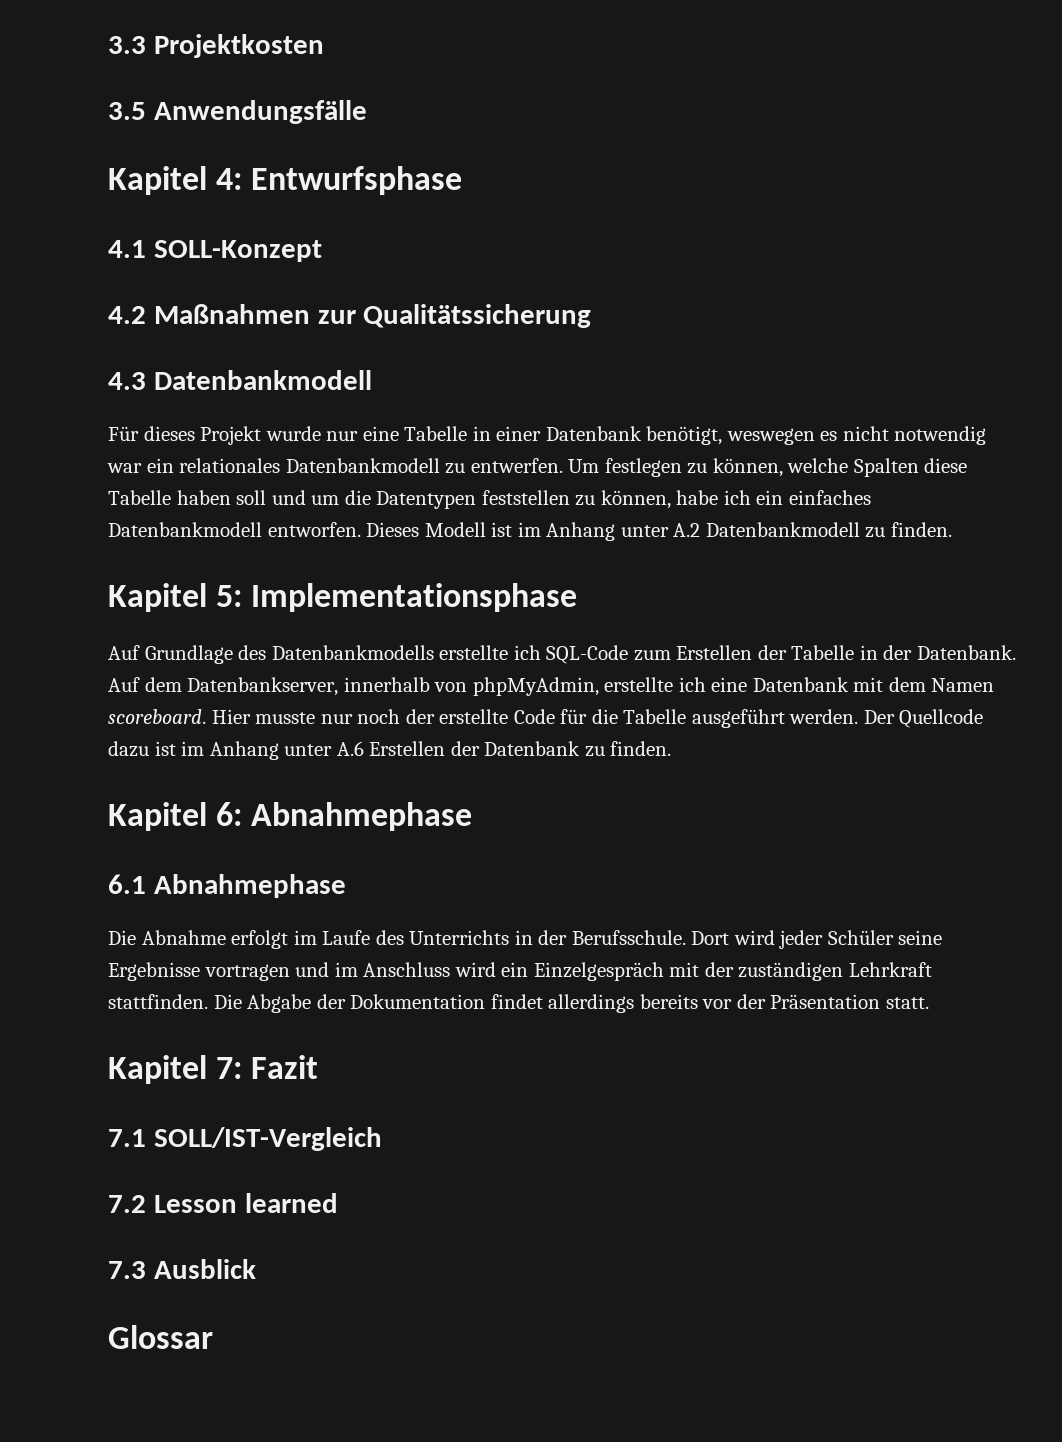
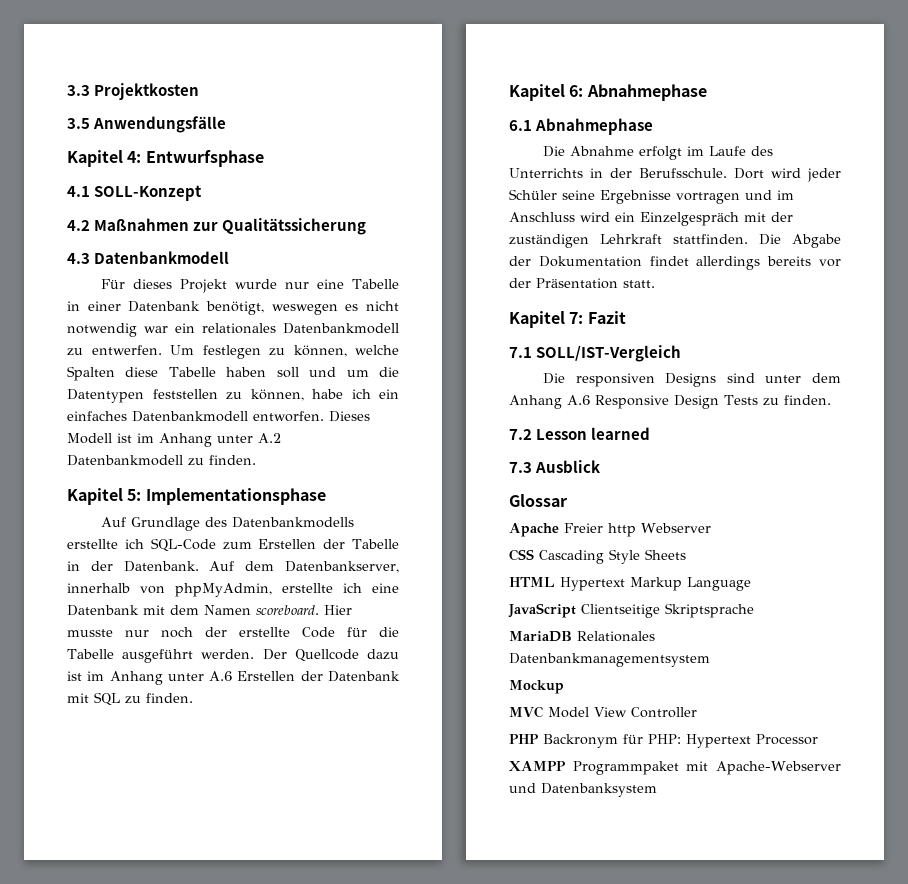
(581, 748) none -> [67,692,120,706] mit SQL
(382, 1139) none -> [543,373,841,387] [509,395,831,409] // Die responsiven Designs sind unter dem Anhang A.6 Responsive Design Tests zu finden.
(213, 1337) none -> [509,523,711,537] [509,549,686,564] [509,577,751,591] [508,603,754,618] [509,631,655,642] [509,653,710,667] [509,680,564,694] [509,706,697,718] [509,734,818,748] [509,761,842,775] [509,783,657,797] // Apache Freier http Webserver // CSS Cascading Style Sheets // HTML Hypertext Markup Language // JavaScript Clientseitige Skriptsprache // MariaDB Relationales Datenbankmanagementsystem // Mockup // MVC Model View Controller // PHP Backronym für PHP: Hypertext Processor // XAMPP Programmpaket mit Apache-Webserver und Datenbanksystem

